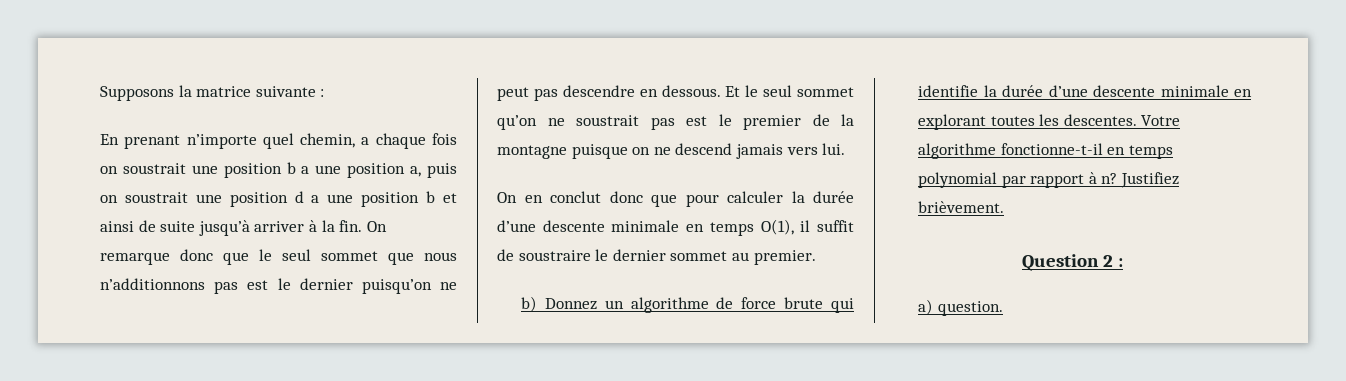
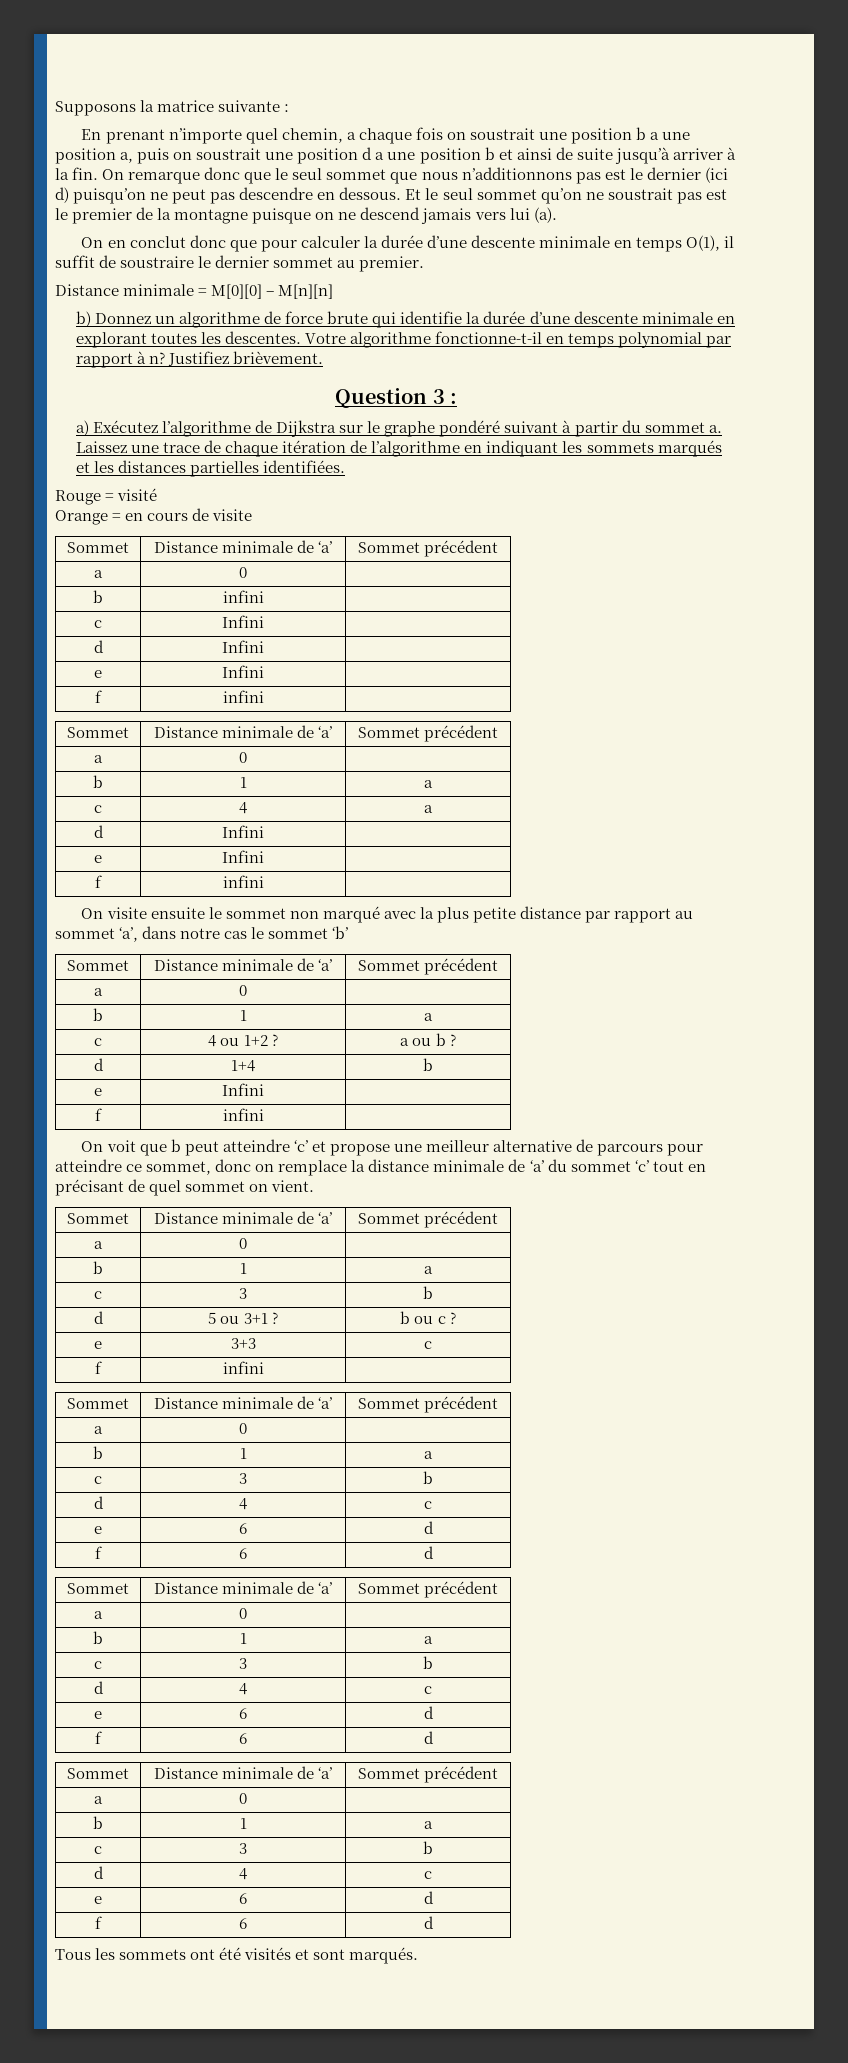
(353, 284) none -> [704,167,728,183] [55,187,69,203] (ici d)
[822,143,846,155] lui. -> [509,207,557,223] lui (a).
(816, 257) none -> [55,284,334,299] // Distance minimale = M[0][0] – M[n][n]
[1103,255,1113,267] 2 -> [432,389,445,404] 3
[937,301,1003,316] question. -> [93,420,722,437] [75,440,722,457] [75,460,346,477] [55,488,158,505] [55,508,253,525] [67,542,129,553] [153,540,333,553] [357,540,499,557] [94,570,103,578] [239,567,247,578] [93,590,103,603] [222,590,264,603] [94,620,102,628] [222,615,264,628] [93,640,104,653] [222,640,264,653] [94,670,102,678] [222,665,264,678] [95,690,102,703] [222,690,264,703] [67,727,129,738] [153,725,333,738] [357,725,499,742] [94,755,103,763] [239,752,247,763] [93,775,103,788] [239,777,247,788] [424,780,433,788] [94,805,102,813] [239,802,247,814] [424,805,433,813] [93,825,104,838] [222,825,264,838] [94,855,102,863] [222,850,264,863] [95,875,102,888] [222,875,264,888] [81,906,694,923] [55,926,349,942] [67,960,129,971] [153,958,333,971] [357,958,499,975] [94,988,103,996] [239,985,247,996] [93,1008,103,1021] [239,1010,247,1021] [424,1013,433,1021] [94,1038,102,1046] [208,1034,278,1047] [400,1033,456,1046] [93,1058,104,1071] [231,1060,255,1072] [423,1058,433,1071] [94,1088,102,1096] [222,1083,264,1096] [95,1108,102,1121] [222,1108,264,1121] [81,1139,704,1156] [55,1159,706,1176] [55,1179,315,1196] [67,1213,129,1224] [153,1211,333,1224] [357,1211,499,1228] [94,1241,103,1249] [239,1238,247,1249] [93,1261,103,1274] [239,1263,247,1274] [424,1266,433,1274] [94,1291,102,1299] [239,1288,247,1299] [423,1286,433,1299] [93,1311,104,1324] [208,1312,278,1324] [400,1311,456,1324] [94,1341,102,1349] [230,1338,256,1349] [424,1341,432,1349] [95,1361,102,1374] [222,1361,264,1374] [67,1398,129,1409] [153,1396,333,1409] [357,1396,499,1413] [94,1426,103,1434] [239,1423,247,1434] [93,1446,103,1459] [239,1448,247,1459] [424,1451,433,1459] [94,1476,102,1484] [239,1473,247,1484] [423,1471,433,1484] [93,1496,104,1509] [239,1498,247,1510] [424,1501,432,1509] [94,1526,102,1534] [239,1523,247,1534] [423,1521,434,1534] [95,1546,102,1559] [239,1548,247,1559] [423,1546,434,1559] [67,1583,129,1594] [153,1581,333,1594] [357,1581,499,1598] [94,1611,103,1619] [239,1608,247,1619] [93,1631,103,1644] [239,1633,247,1644] [424,1636,433,1644] [94,1661,102,1669] [239,1658,247,1669] [423,1656,433,1669] [93,1681,104,1694] [239,1683,247,1695] [424,1686,432,1694] [94,1711,102,1719] [239,1708,247,1719] [423,1706,434,1719] [95,1731,102,1744] [239,1733,247,1744] [423,1731,434,1744] [67,1768,129,1779] [153,1766,333,1779] [357,1766,499,1783] [94,1796,103,1804] [239,1793,247,1804] [93,1816,103,1829] [239,1818,247,1829] [424,1821,433,1829] [94,1846,102,1854] [239,1843,247,1854] [423,1841,433,1854] [93,1866,104,1879] [239,1868,247,1880] [424,1871,432,1879] [94,1896,102,1904] [239,1893,247,1904] [423,1891,434,1904] [95,1916,102,1929] [239,1918,247,1929] [423,1916,434,1929] [55,1947,419,1964] Exécutez l’algorithme de Dijkstra sur le graphe pondéré suivant à partir du sommet a. Laissez une trace de chaque itération de l’algorithme en indiquant les sommets marqués et les distances partielles identifiées. // Rouge = visité // Orange = en cours de visite // Sommet | Distance minimale de ‘a’ | Sommet précédent // a | 0 | // b | infini | // c | Infini | // d | Infini | // e | Infini | // f | infini | // Sommet | Distance minimale de ‘a’ | Sommet précédent // a | 0 | // b | 1 | a // c | 4 | a // d | Infini | // e | Infini | // f | infini | // On visite ensuite le sommet non marqué avec la plus petite distance par rapport au sommet ‘a’, dans notre cas le sommet ‘b’ // Sommet | Distance minimale de ‘a’ | Sommet précédent // a | 0 | // b | 1 | a // c | 4 ou 1+2 ? | a ou b ? // d | 1+4 | b // e | Infini | // f | infini | // On voit que b peut atteindre ‘c’ et propose une meilleur alternative de parcours pour atteindre ce sommet, donc on remplace la distance minimale de ‘a’ du sommet ‘c’ tout en précisant de quel sommet on vient. // Sommet | Distance minimale de ‘a’ | Sommet précédent // a | 0 | // b | 1 | a // c | 3 | b // d | 5 ou 3+1 ? | b ou c ? // e | 3+3 | c // f | infini | // Sommet | Distance minimale de ‘a’ | Sommet précédent // a | 0 | // b | 1 | a // c | 3 | b // d | 4 | c // e | 6 | d // f | 6 | d // Sommet | Distance minimale de ‘a’ | Sommet précédent // a | 0 | // b | 1 | a // c | 3 | b // d | 4 | c // e | 6 | d // f | 6 | d // Sommet | Distance minimale de ‘a’ | Sommet précédent // a | 0 | // b | 1 | a // c | 3 | b // d | 4 | c // e | 6 | d // f | 6 | d // Tous les sommets ont été visités et sont marqués.

